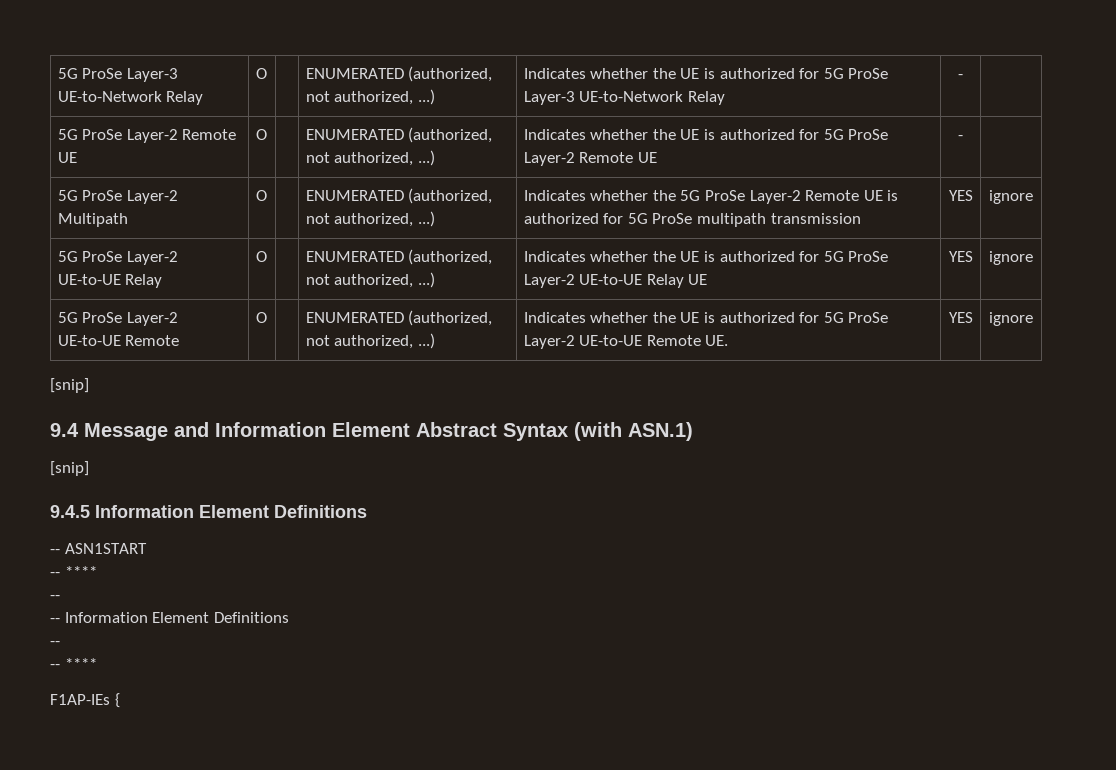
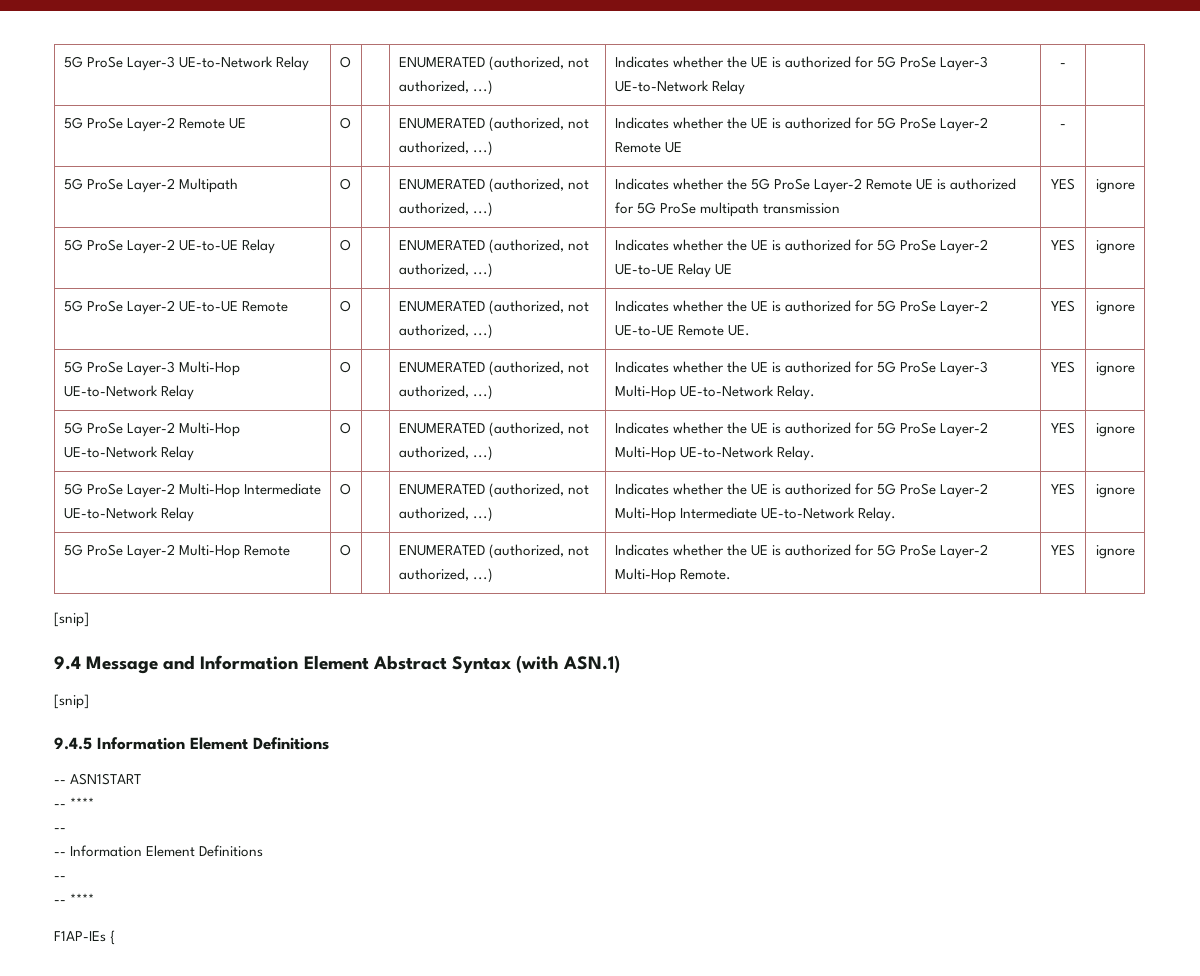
(1033, 319) none -> [63,361,241,376] [63,385,194,400] [339,361,351,373] [398,361,589,376] [398,385,493,400] [614,361,989,376] [614,385,815,400] [1051,361,1075,373] [1095,362,1135,376] [63,422,241,437] [63,446,194,461] [339,422,351,434] [398,422,589,437] [398,446,493,461] [614,422,989,437] [614,446,815,461] [1051,422,1075,434] [1095,423,1135,437] [63,483,322,498] [63,507,194,522] [339,483,351,495] [398,483,589,498] [398,507,493,522] [614,483,989,498] [614,507,897,522] [1051,483,1075,495] [1095,484,1135,498] [63,544,291,559] [339,544,351,556] [398,544,589,559] [398,568,493,583] [614,544,989,559] [614,568,731,583] [1051,544,1075,556] [1095,545,1135,559] // 5G ProSe Layer-3 Multi-Hop UE-to-Network Relay | O | | ENUMERATED (authorized, not authorized, ...) | Indicates whether the UE is authorized for 5G ProSe Layer-3 Multi-Hop UE-to-Network Relay. | YES | ignore // 5G ProSe Layer-2 Multi-Hop UE-to-Network Relay | O | | ENUMERATED (authorized, not authorized, ...) | Indicates whether the UE is authorized for 5G ProSe Layer-2 Multi-Hop UE-to-Network Relay. | YES | ignore // 5G ProSe Layer-2 Multi-Hop Intermediate UE-to-Network Relay | O | | ENUMERATED (authorized, not authorized, ...) | Indicates whether the UE is authorized for 5G ProSe Layer-2 Multi-Hop Intermediate UE-to-Network Relay. | YES | ignore // 5G ProSe Layer-2 Multi-Hop Remote | O | | ENUMERATED (authorized, not authorized, ...) | Indicates whether the UE is authorized for 5G ProSe Layer-2 Multi-Hop Remote. | YES | ignore

